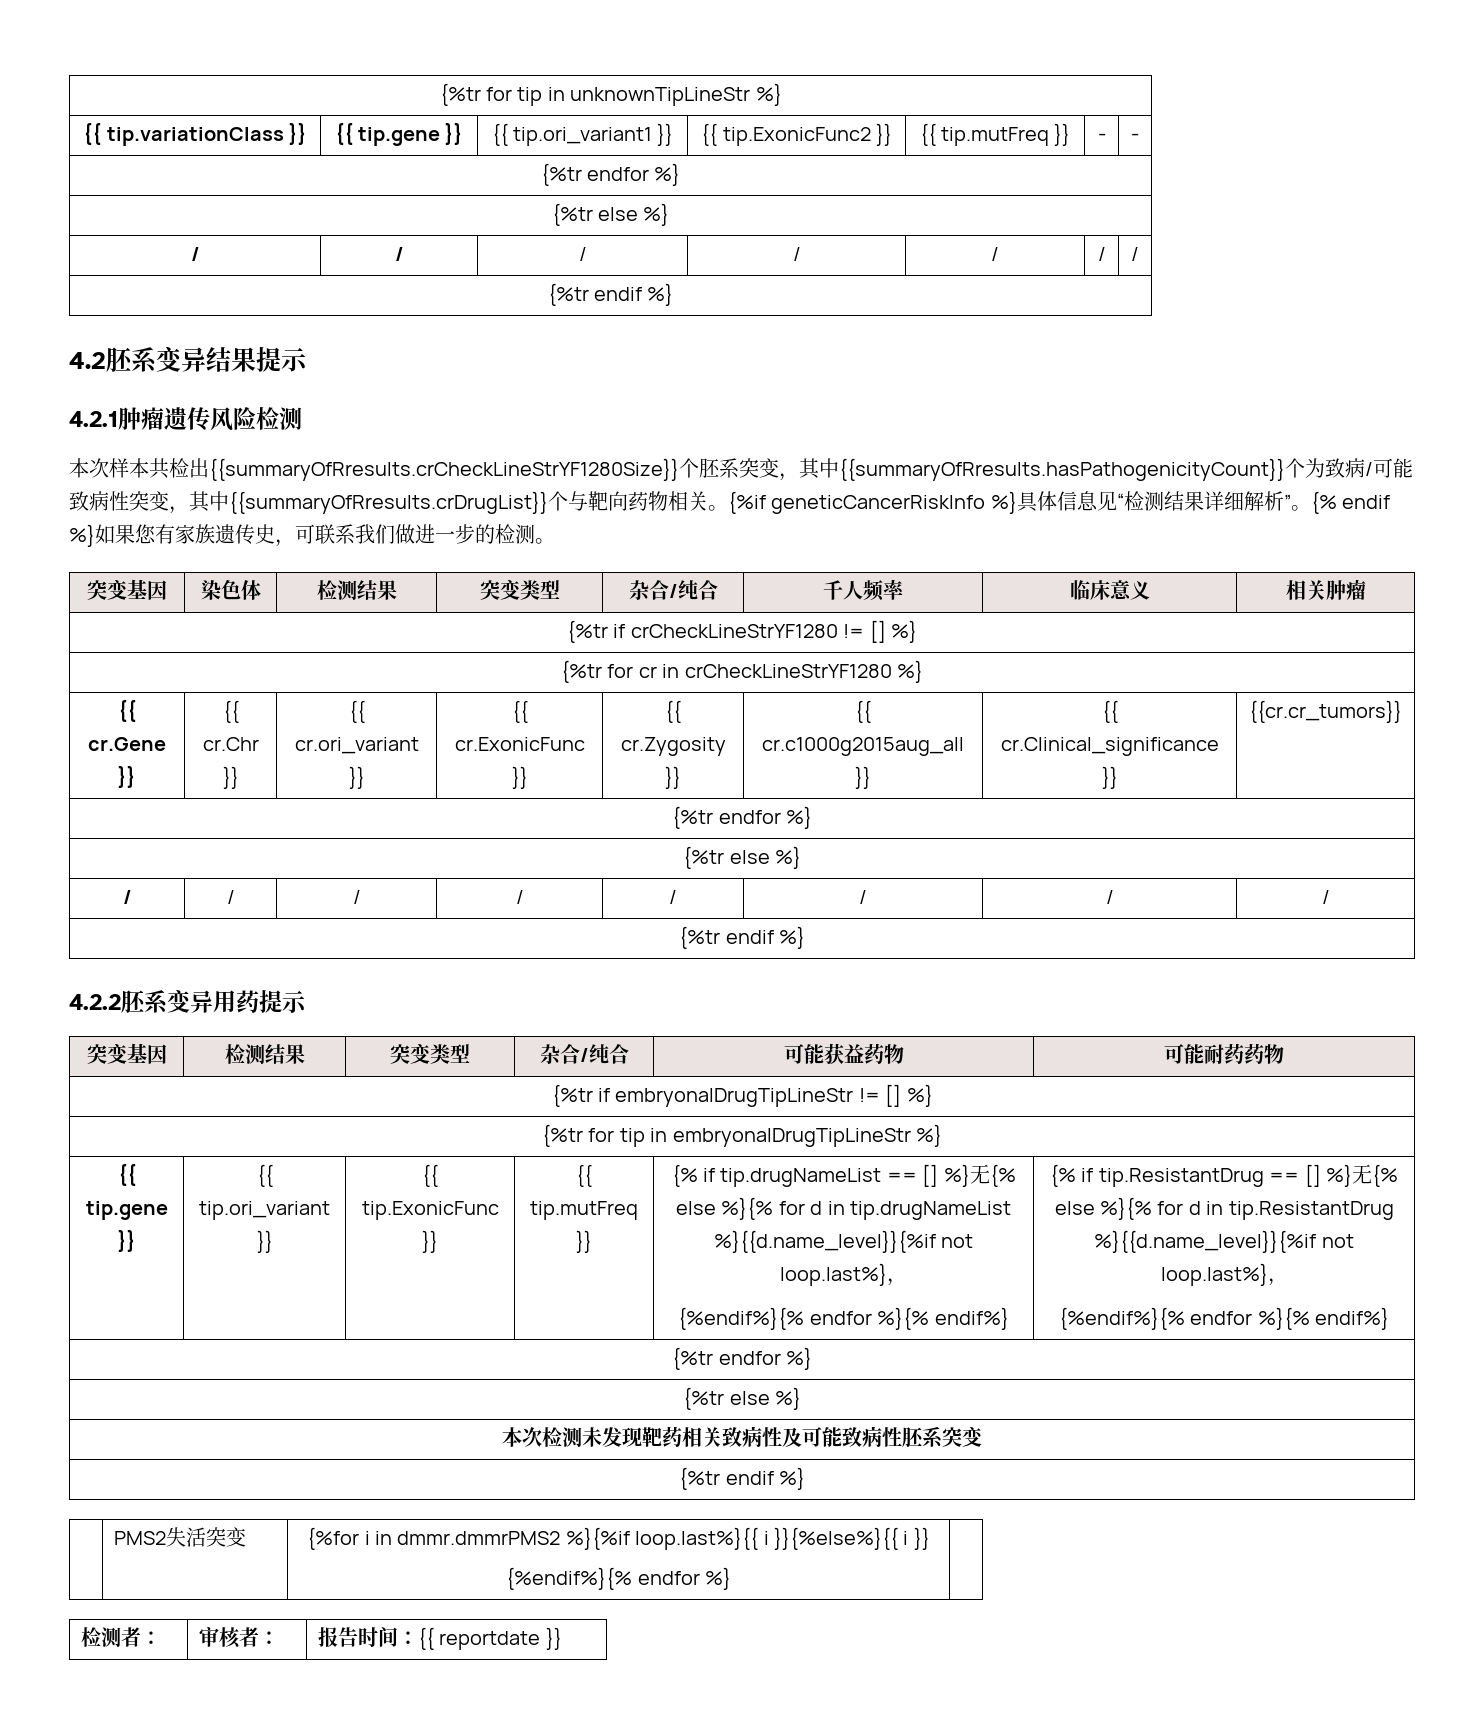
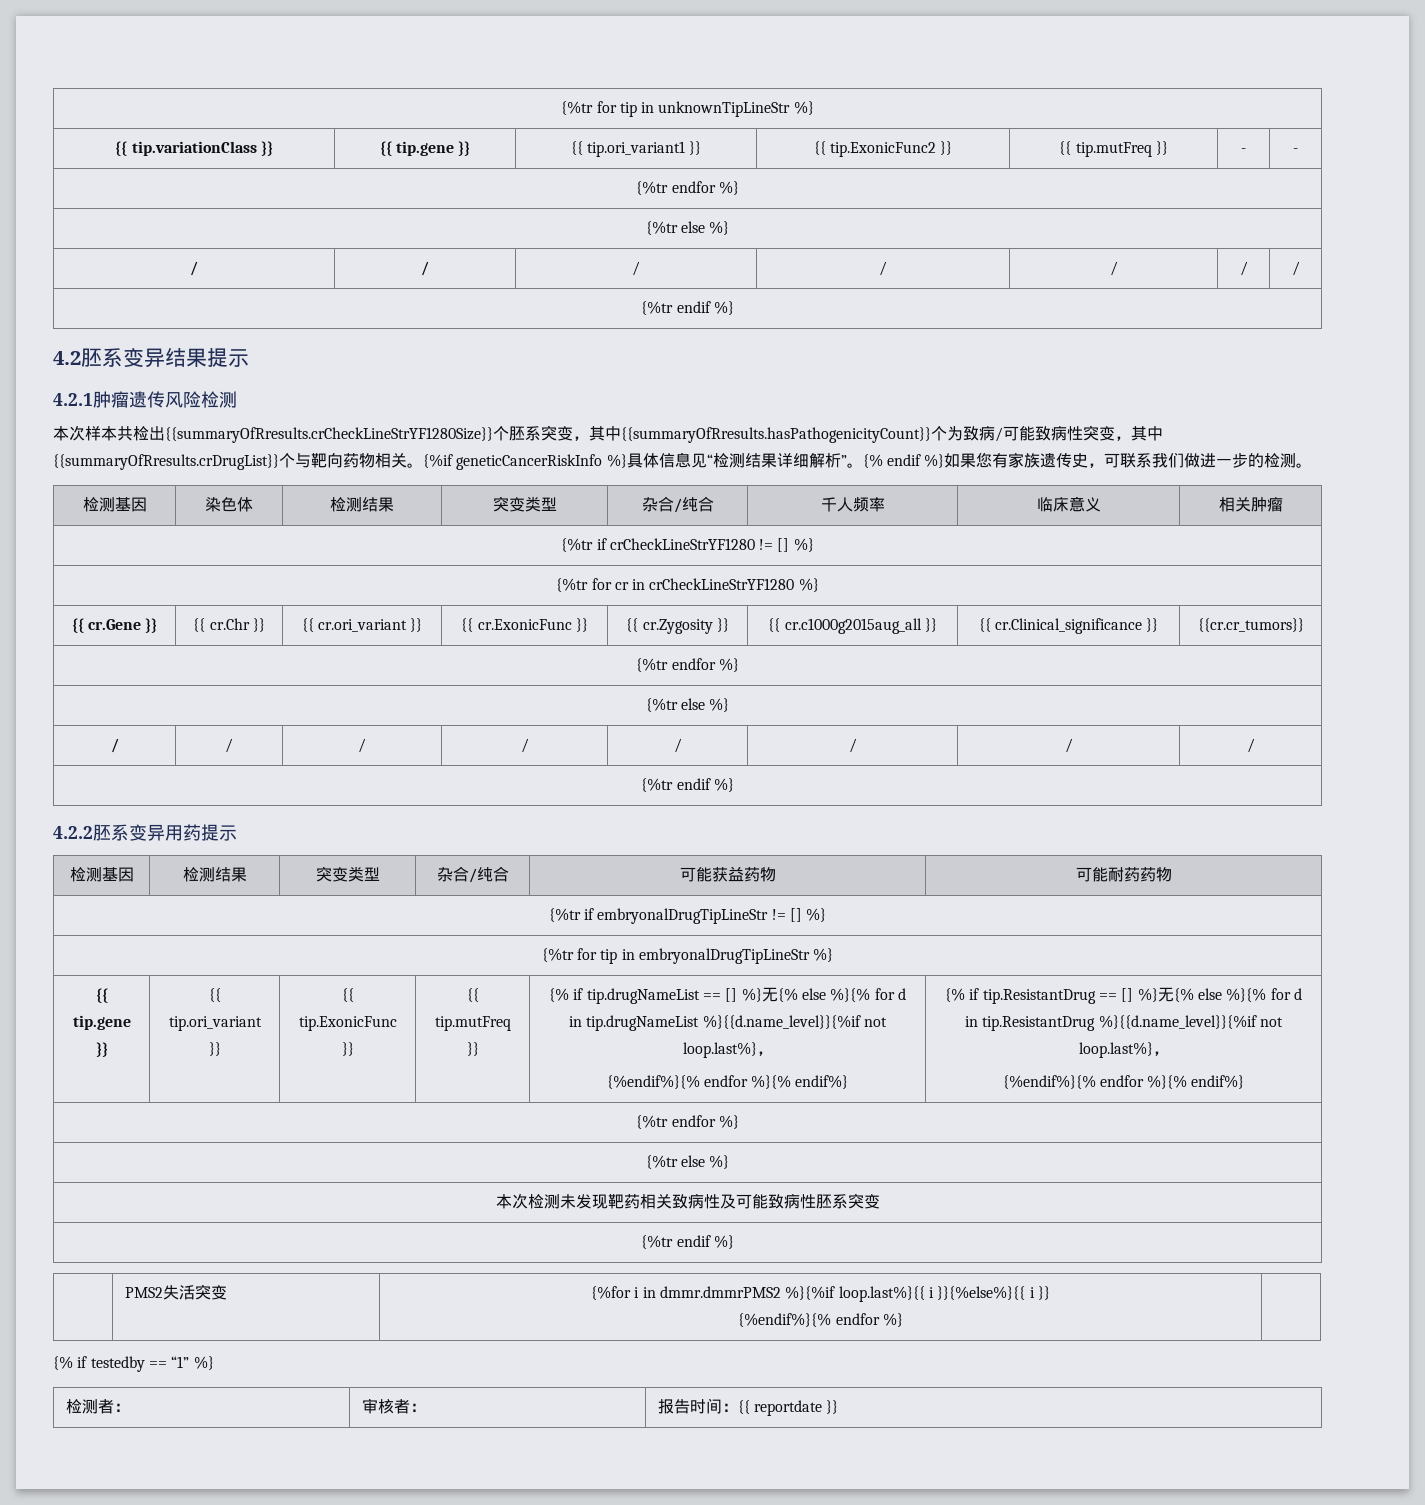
[87,579,128,600] 突变 -> [82,497,115,512] 检测
[86,1043,128,1064] 突变 -> [69,867,102,882] 检测
(731, 1578) none -> [53,1356,214,1372] // {% if testedby == “1” %}

